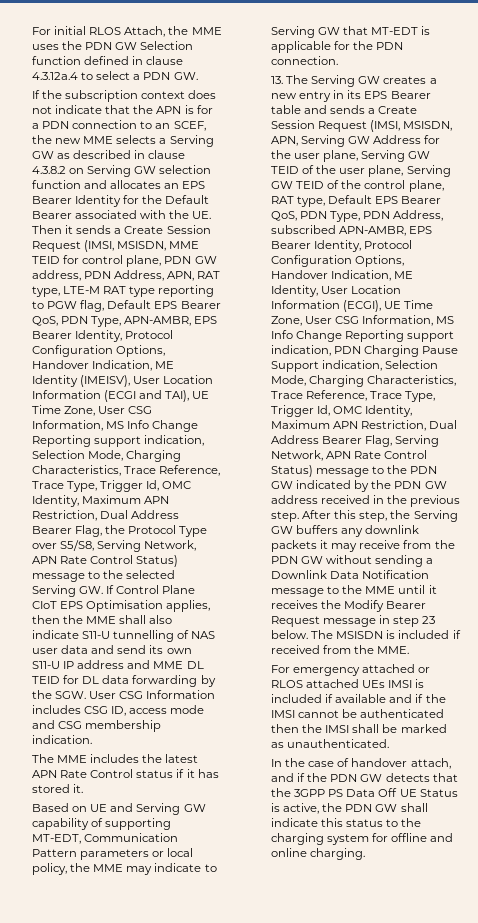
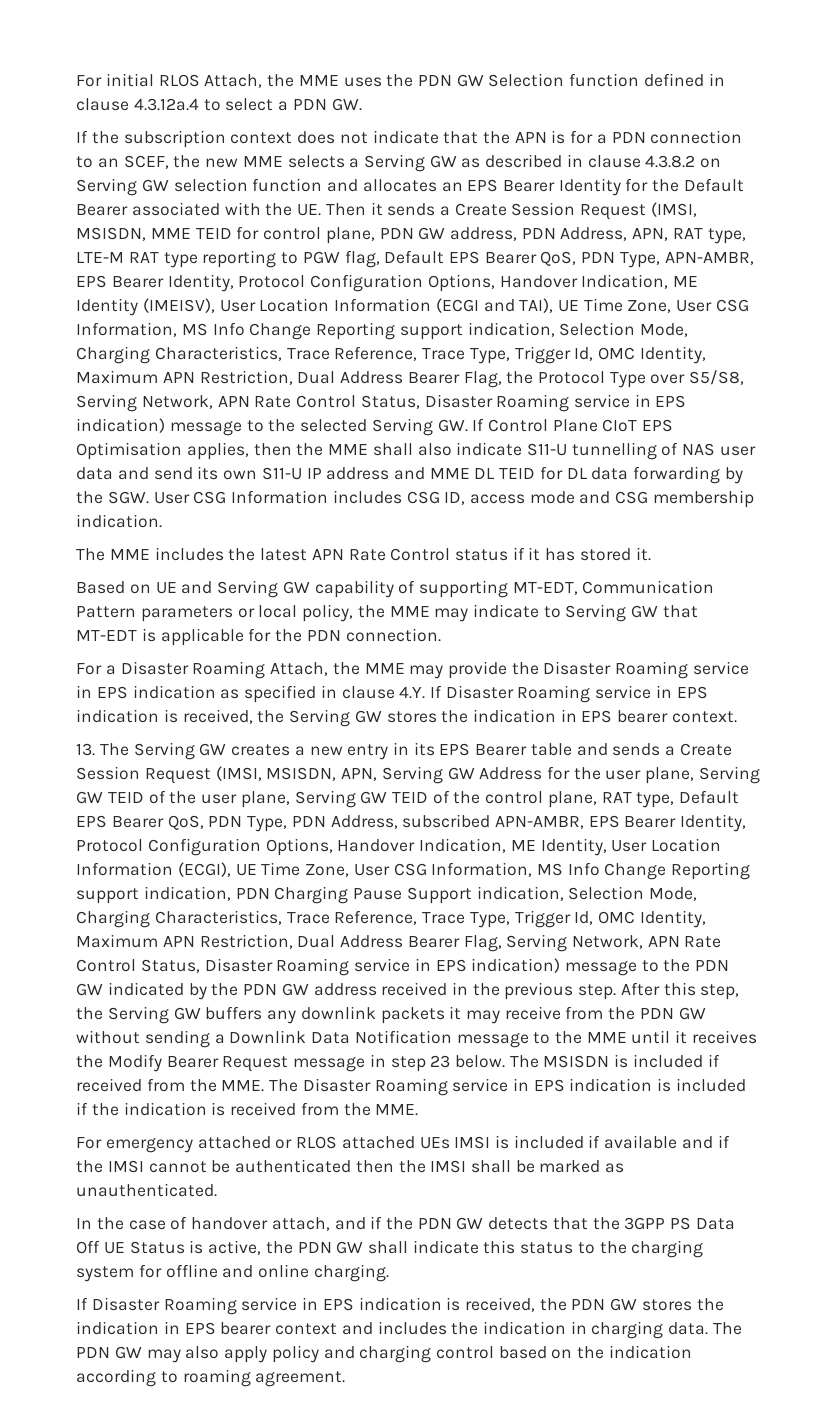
[136,555,179,567] Status) -> [360,394,687,412] [76,418,166,433] Status, Disaster Roaming service in EPS indication)
(339, 60) none -> [76,661,749,679] [76,685,708,703] [76,709,737,727] // For a Disaster Roaming Attach, the MME may provide the Disaster Roaming service in EPS indication as specified in clause 4.Y. If Disaster Roaming service in EPS indication is received, the Serving GW stores the indication in EPS bearer context.
[271,465,314,477] Status) -> [140,958,561,976] Status, Disaster Roaming service in EPS indication)
(410, 650) none -> [269,1078,746,1096] [76,1102,419,1116] The Disaster Roaming service in EPS indication is included if the indication is received from the MME.
(366, 854) none -> [76,1297,724,1315] [76,1321,742,1339] [76,1345,692,1363] [76,1369,346,1387] // If Disaster Roaming service in EPS indication is received, the PDN GW stores the indication in EPS bearer context and includes the indication in charging data. The PDN GW may also apply policy and charging control based on the indication according to roaming agreement.

